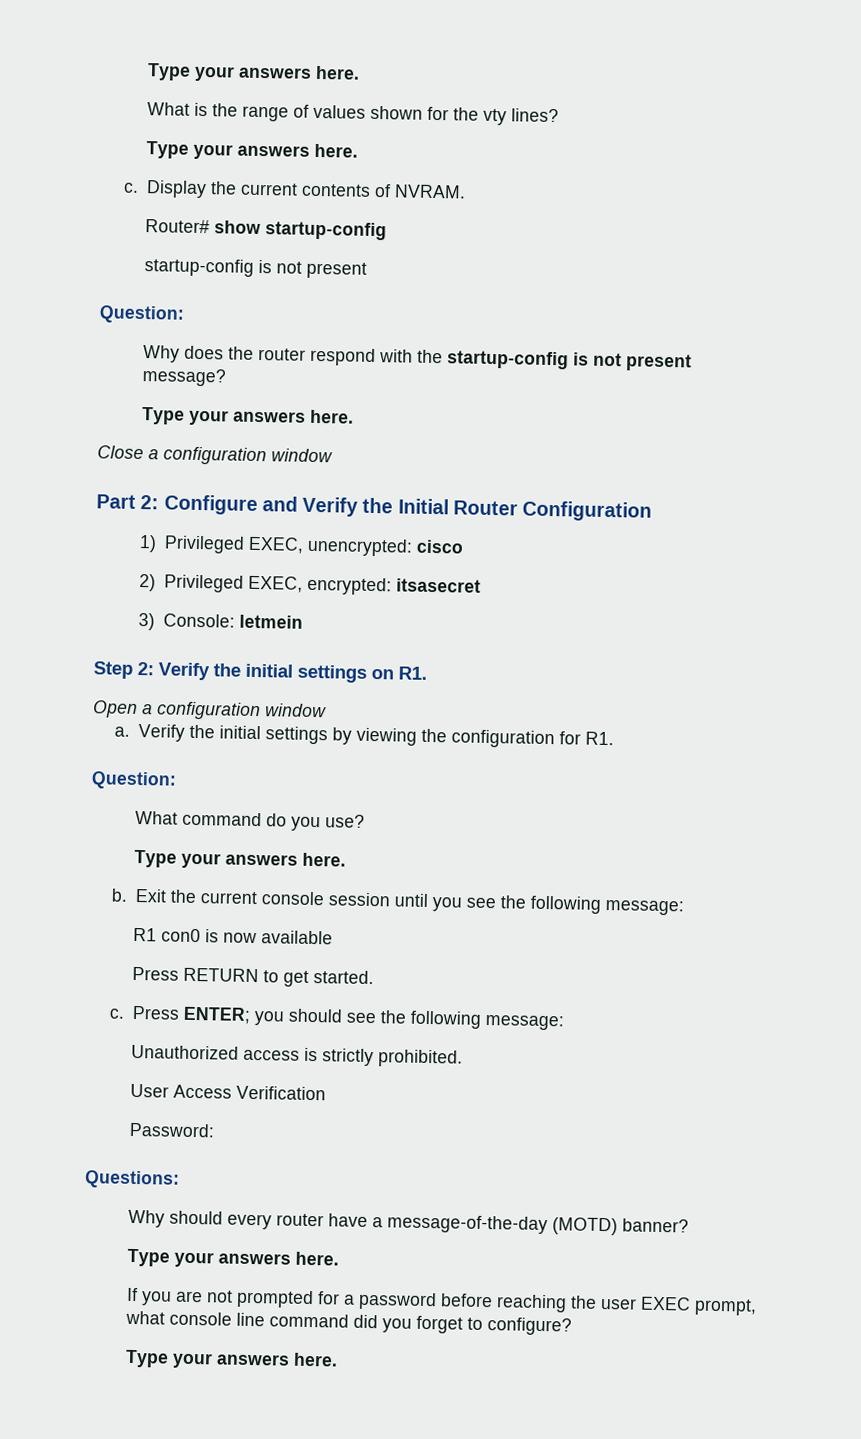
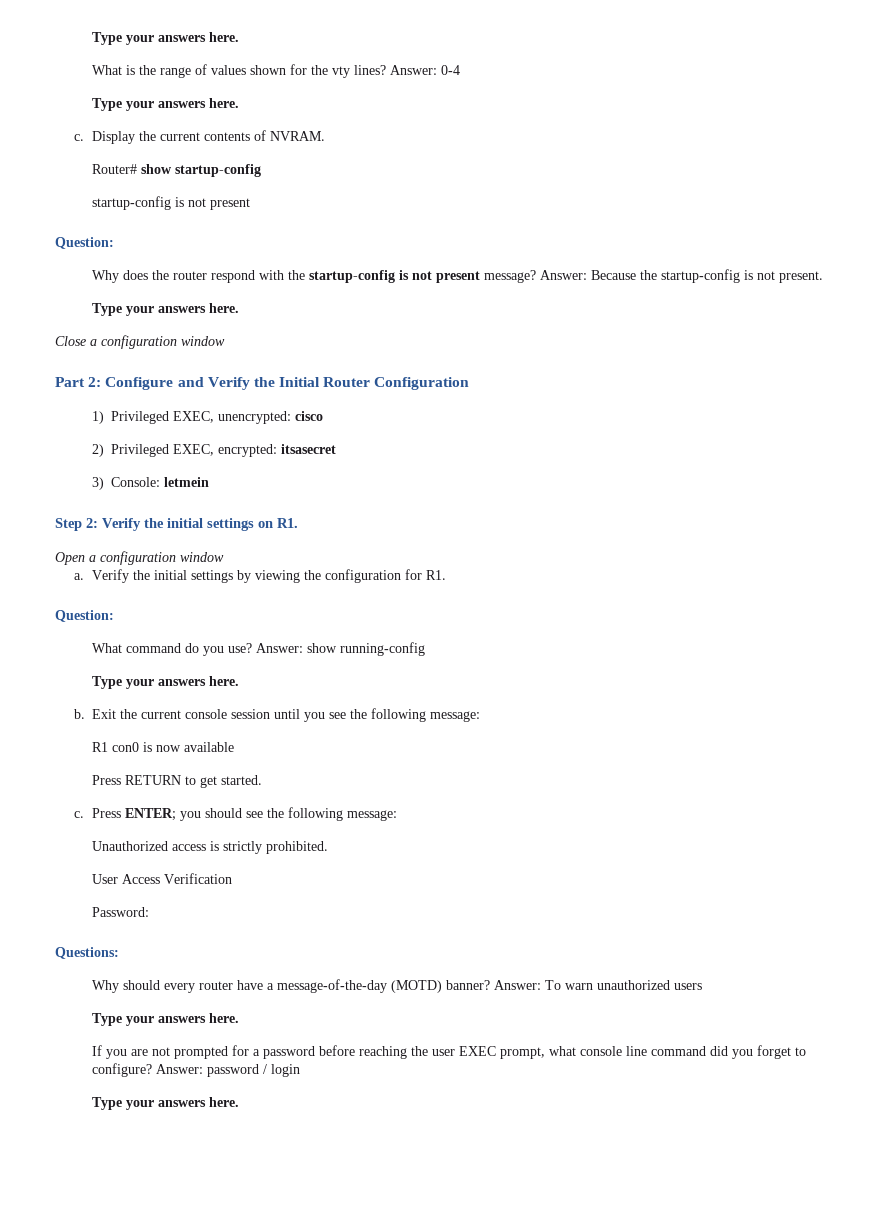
(560, 115) none -> [390,65,461,75] Answer: 0-4
(227, 377) none -> [540,269,824,283] Answer: Because the startup-config is not present.
(366, 821) none -> [256,642,426,656] Answer: show running-config
(690, 1225) none -> [494,980,703,990] Answer: To warn unauthorized users
(573, 1326) none -> [156,1064,301,1077] Answer: password / login

